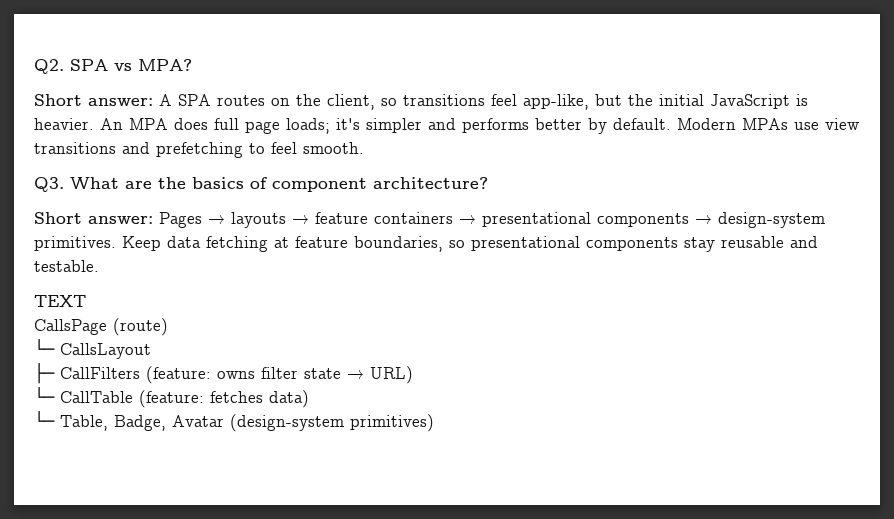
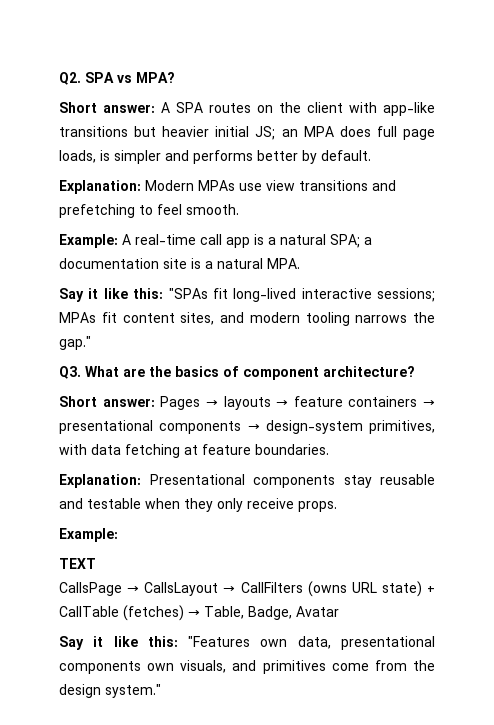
[327,94,808,110] [34,118,123,130] client, so transitions feel app-like, but the initial JavaScript is heavier. An -> [307,102,435,116] [59,126,298,140] client with app-like transitions but heavier initial JS; an
[286,118,360,134] loads; it's -> [59,150,110,163] loads, is
(671, 124) none -> [59,180,141,194] // Explanation:
(364, 148) none -> [59,234,372,248] [59,258,300,269] [59,288,435,302] [59,312,435,326] [59,336,91,350] // Example: A real-time call app is a natural SPA; a documentation site is a natural MPA. // Say it like this: "SPAs fit long-lived interactive sessions; MPAs fit content sites, and modern tooling narrows the gap."
[34,236,161,251] primitives. Keep -> [369,420,435,434] [59,444,87,455] primitives, with
[354,236,580,252] boundaries, so presentational -> [255,444,329,455] [59,474,245,488] boundaries. // Explanation: Presentational
[34,260,99,272] testable. -> [87,498,337,512] [59,528,118,542] testable when they only receive props. // Example:
[113,318,168,336] [34,339,55,355] (route) // └─ -> [127,586,140,593] →
[34,363,413,384] [34,387,309,408] [34,411,434,432] // ├─ CallFilters (feature: owns filter state → URL) // └─ CallTable (feature: fetches data) // └─ Table, Badge, Avatar (design-system primitives) -> [223,581,435,597] [59,605,339,621] [59,636,435,650] [59,660,436,674] [59,684,161,698] → CallFilters (owns URL state) + CallTable (fetches) → Table, Badge, Avatar // Say it like this: "Features own data, presentational components own visuals, and primitives come from the design system."

